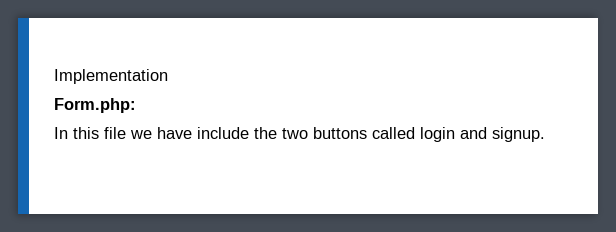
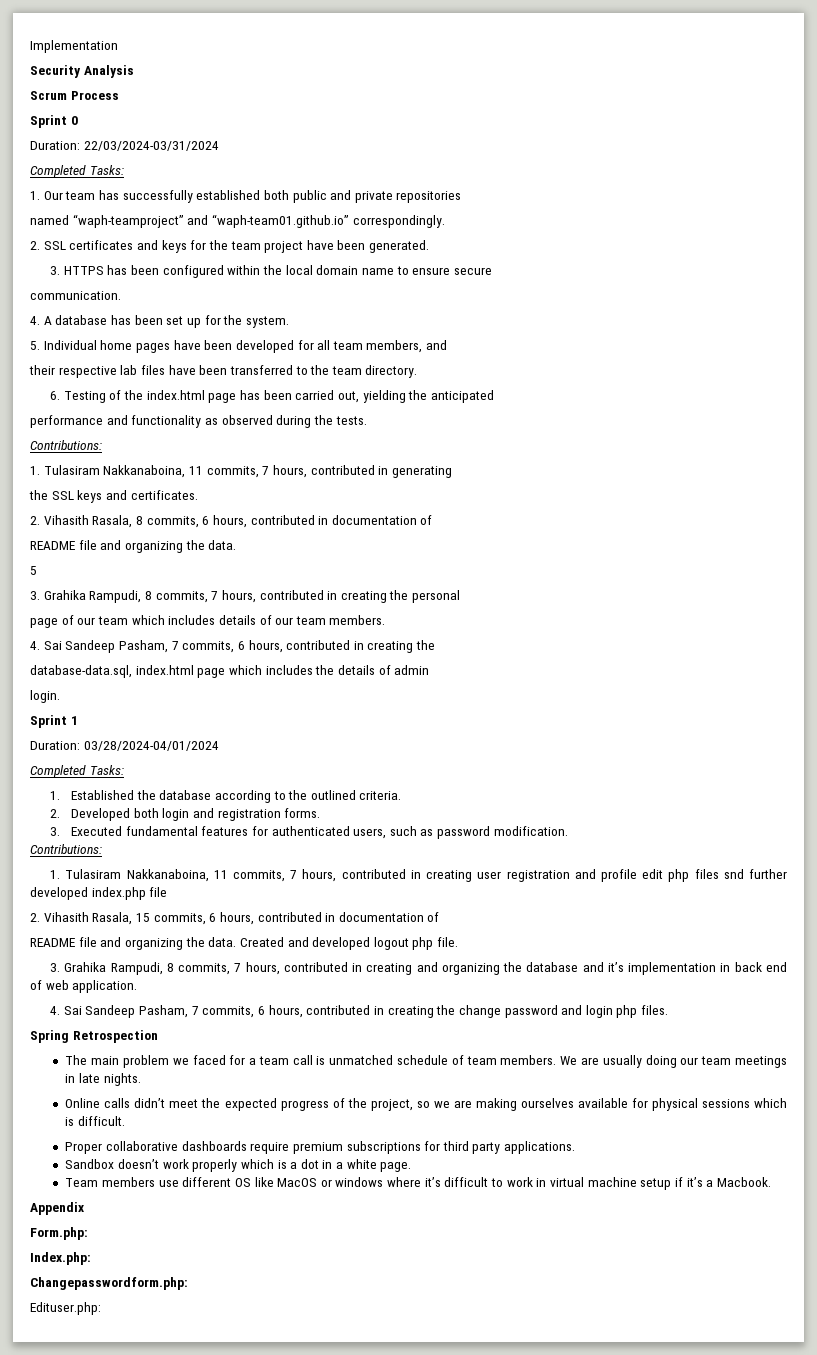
[54,98,136,113] [54,127,545,142] Form.php: // In this file we have include the two buttons called login and signup. -> [30,65,134,78] [30,91,119,100] [30,115,78,128] [30,141,219,151] [30,165,124,178] [30,190,462,203] [30,214,445,228] [30,240,430,253] [50,265,492,278] [30,291,121,300] [30,315,289,328] [30,340,448,353] [29,365,418,378] [50,390,494,403] [30,415,367,428] [30,440,102,450] [30,465,452,478] [29,490,198,503] [30,515,433,528] [30,540,237,553] [30,566,37,575] [30,590,461,603] [30,615,386,628] [30,640,436,653] [30,665,430,678] [30,690,60,703] [30,715,78,728] [30,741,219,751] [30,765,124,778] [50,790,402,803] [50,808,321,821] [50,826,568,839] [30,844,102,854] [50,869,788,882] [30,887,168,900] [30,912,440,925] [30,937,459,950] [50,962,788,975] [30,980,138,993] [50,1005,669,1018] [30,1030,158,1043] [65,1055,788,1068] [65,1073,141,1086] [65,1098,788,1111] [65,1116,125,1126] [65,1141,576,1154] [65,1159,412,1172] [65,1177,771,1190] [30,1202,84,1215] [30,1227,88,1240] [30,1252,91,1265] [30,1277,188,1290] [30,1302,101,1315] Security Analysis // Scrum Process // Sprint 0 // Duration: 22/03/2024-03/31/2024 // Completed Tasks: // 1. Our team has successfully established both public and private repositories // named “waph-teamproject” and “waph-team01.github.io” correspondingly. // 2. SSL certificates and keys for the team project have been generated. // 3. HTTPS has been configured within the local domain name to ensure secure // communication. // 4. A database has been set up for the system. // 5. Individual home pages have been developed for all team members, and // their respective lab files have been transferred to the team directory. // 6. Testing of the index.html page has been carried out, yielding the anticipated // performance and functionality as observed during the tests. // Contributions: // 1. Tulasiram Nakkanaboina, 11 commits, 7 hours, contributed in generating // the SSL keys and certificates. // 2. Vihasith Rasala, 8 commits, 6 hours, contributed in documentation of // README file and organizing the data. // 5 // 3. Grahika Rampudi, 8 commits, 7 hours, contributed in creating the personal // page of our team which includes details of our team members. // 4. Sai Sandeep Pasham, 7 commits, 6 hours, contributed in creating the // database-data.sql, index.html page which includes the details of admin // login. // Sprint 1 // Duration: 03/28/2024-04/01/2024 // Completed Tasks: // 1. Established the database according to the outlined criteria. // 2. Developed both login and registration forms. // 3. Executed fundamental features for authenticated users, such as password modification. // Contributions: // 1. Tulasiram Nakkanaboina, 11 commits, 7 hours, contributed in creating user registration and profile edit php files snd further developed index.php file // 2. Vihasith Rasala, 15 commits, 6 hours, contributed in documentation of // README file and organizing the data. Created and developed logout php file. // 3. Grahika Rampudi, 8 commits, 7 hours, contributed in creating and organizing the database and it’s implementation in back end of web application. // 4. Sai Sandeep Pasham, 7 commits, 6 hours, contributed in creating the change password and login php files. // Spring Retrospection // The main problem we faced for a team call is unmatched schedule of team members. We are usually doing our team meetings in late nights. // Online calls didn’t meet the expected progress of the project, so we are making ourselves available for physical sessions which is difficult. // Proper collaborative dashboards require premium subscriptions for third party applications. // Sandbox doesn’t work properly which is a dot in a white page. // Team members use different OS like MacOS or windows where it’s difficult to work in virtual machine setup if it’s a Macbook. // Appendix // Form.php: // Index.php: // Changepasswordform.php: // Edituser.php:

